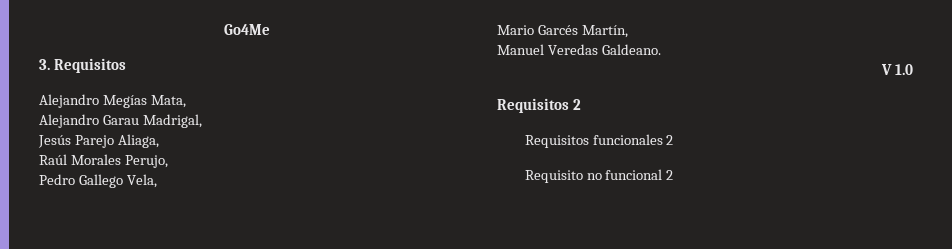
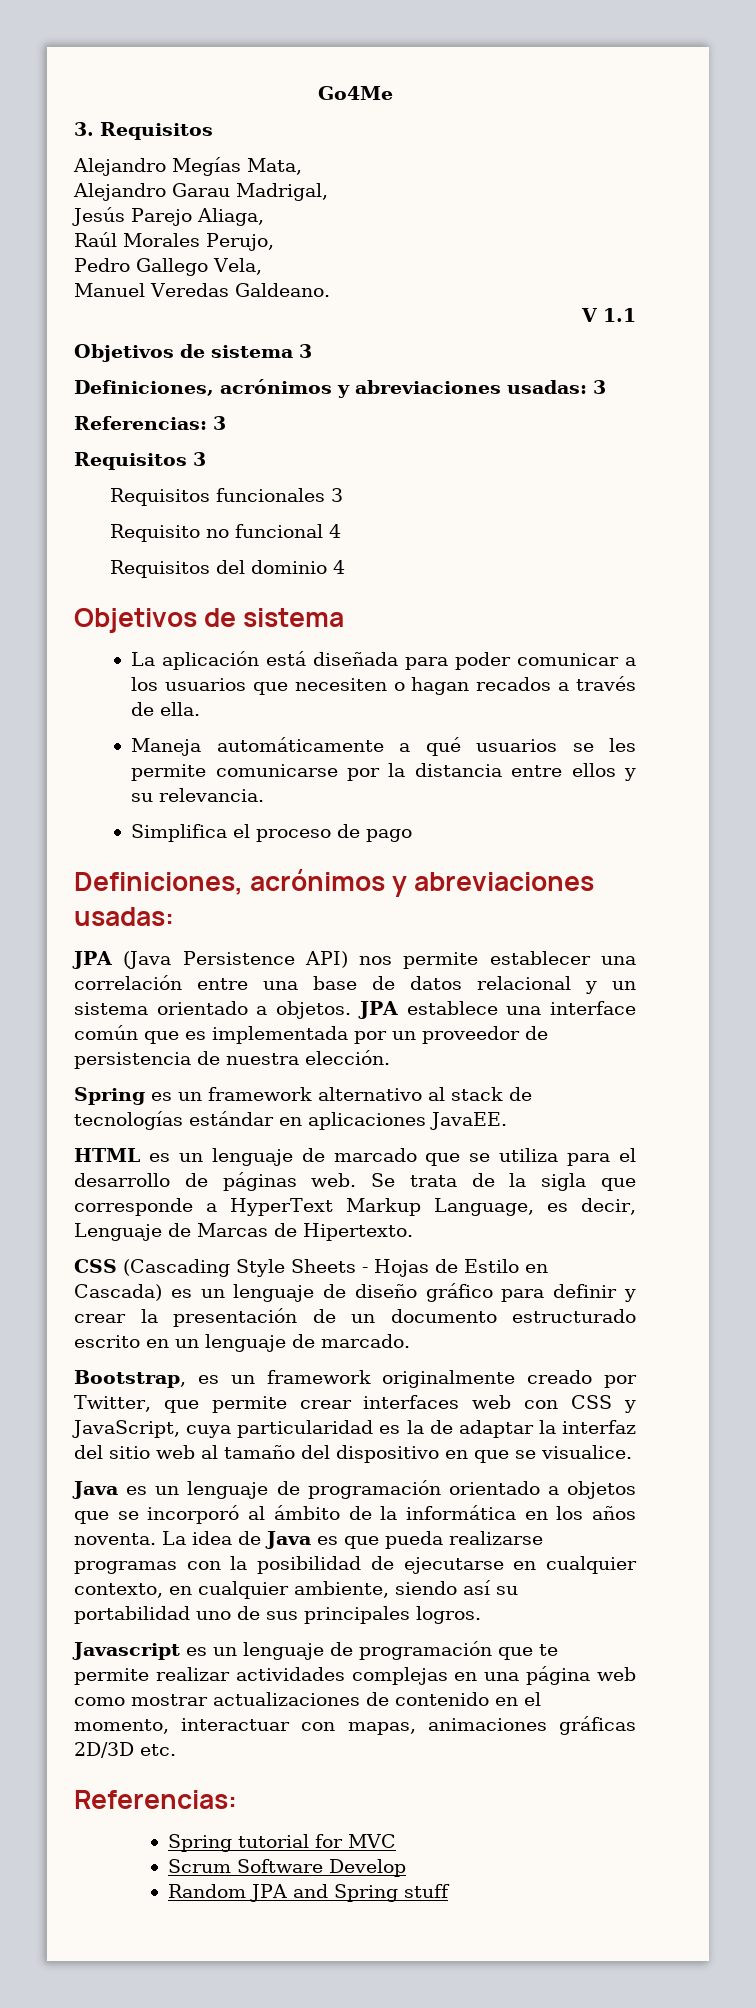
[497,25,628,38] // Mario Garcés Martín, -> (262, 266) none
[895,64,913,75] [497,98,581,113] 1.0 // Requisitos 2 -> [603,308,636,322] [74,344,312,362] [74,379,606,398] [74,416,226,430] [74,452,206,470] 1.1 // Objetivos de sistema 3 // Definiciones, acrónimos y abreviaciones usadas: 3 // Referencias: 3 // Requisitos 3
[666,135,674,145] 2 -> [331,488,344,502] 3
[666,170,674,180] 2 -> [329,524,342,538] [110,560,346,578] [74,608,345,633] [131,651,636,670] [131,676,636,695] [131,702,201,716] [131,737,636,756] [131,763,636,781] [131,788,265,802] [131,824,413,842] [74,869,595,897] [74,907,174,926] [72,951,636,969] [74,975,636,994] [74,1001,636,1019] [74,1025,548,1044] [74,1050,390,1069] [74,1087,532,1105] [74,1111,507,1130] [74,1148,636,1166] [74,1172,636,1191] [74,1198,637,1216] [74,1223,413,1241] [74,1259,548,1277] [74,1283,636,1302] [74,1308,636,1327] [74,1334,410,1352] [74,1370,637,1388] [74,1395,636,1413] [72,1420,636,1438] [74,1445,632,1463] [72,1480,636,1499] [74,1505,636,1524] [74,1531,543,1549] [74,1556,637,1574] [74,1580,518,1599] [74,1606,481,1624] [72,1641,558,1660] [74,1666,636,1685] [74,1692,541,1706] [74,1716,636,1735] [74,1742,176,1758] [74,1790,237,1809] [167,1834,396,1852] [167,1859,406,1877] [167,1884,450,1902] 4 // Requisitos del dominio 4 // Objetivos de sistema // La aplicación está diseñada para poder comunicar a los usuarios que necesiten o hagan recados a través de ella. // Maneja automáticamente a qué usuarios se les permite comunicarse por la distancia entre ellos y su relevancia. // Simplifica el proceso de pago // Definiciones, acrónimos y abreviaciones usadas: // JPA (Java Persistence API) nos permite establecer una correlación entre una base de datos relacional y un sistema orientado a objetos. JPA establece una interface común que es implementada por un proveedor de persistencia de nuestra elección. // Spring es un framework alternativo al stack de tecnologías estándar en aplicaciones JavaEE. // HTML es un lenguaje de marcado que se utiliza para el desarrollo de páginas web. Se trata de la sigla que corresponde a HyperText Markup Language, es decir, Lenguaje de Marcas de Hipertexto. // CSS (Cascading Style Sheets - Hojas de Estilo en Cascada) es un lenguaje de diseño gráfico para definir y crear la presentación de un documento estructurado escrito en un lenguaje de marcado. // Bootstrap, es un framework originalmente creado por Twitter, que permite crear interfaces web con CSS y JavaScript, cuya particularidad es la de adaptar la interfaz del sitio web al tamaño del dispositivo en que se visualice. // Java es un lenguaje de programación orientado a objetos que se incorporó al ámbito de la informática en los años noventa. La idea de Java es que pueda realizarse programas con la posibilidad de ejecutarse en cualquier contexto, en cualquier ambiente, siendo así su portabilidad uno de sus principales logros. // Javascript es un lenguaje de programación que te permite realizar actividades complejas en una página web como mostrar actualizaciones de contenido en el momento, interactuar con mapas, animaciones gráficas 2D/3D etc. // Referencias: // Spring tutorial for MVC // Scrum Software Develop // Random JPA and Spring stuff

